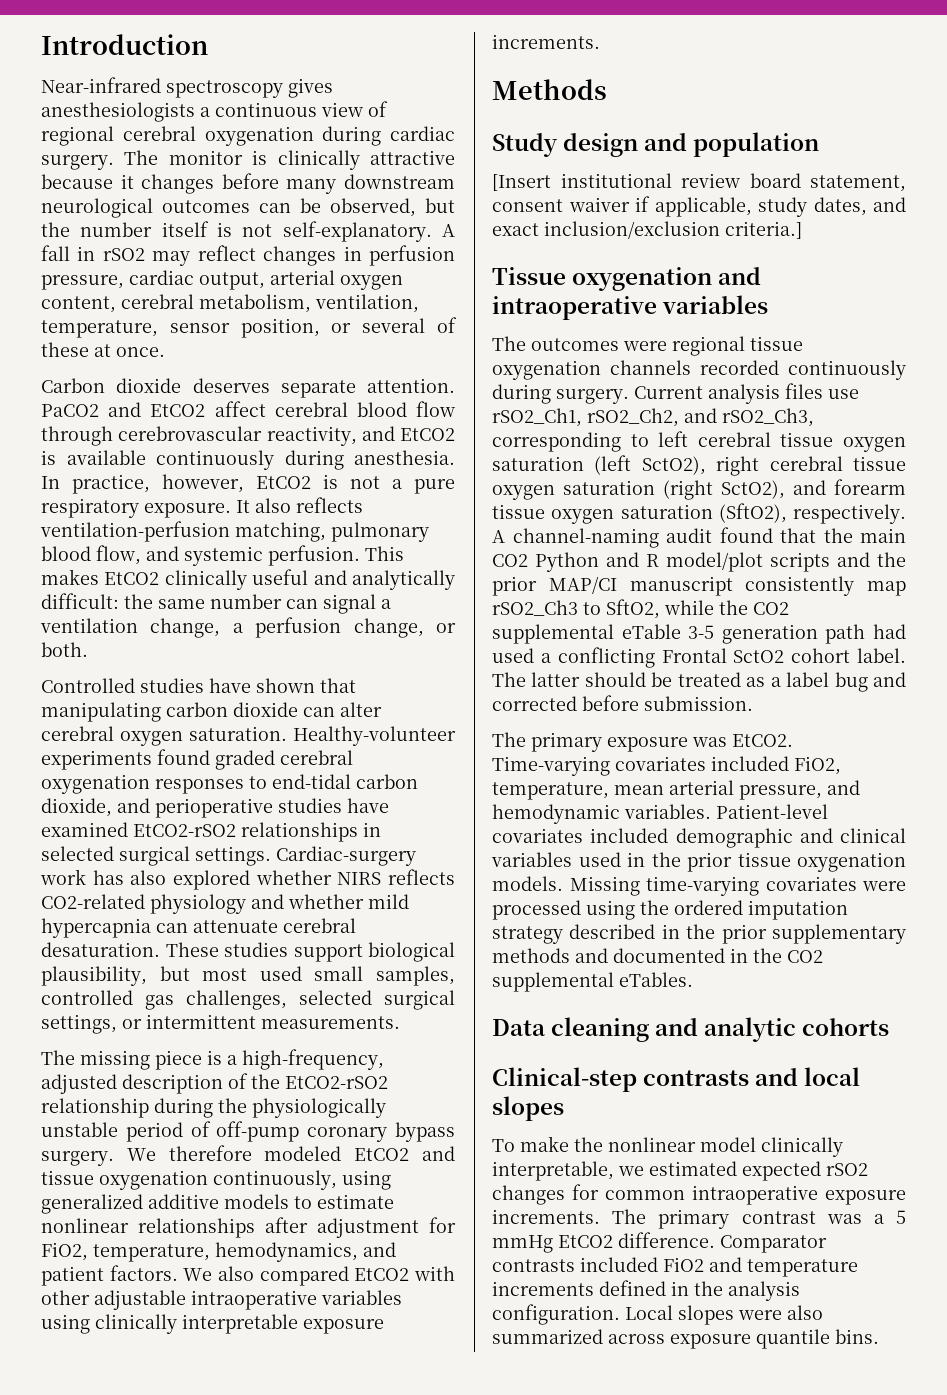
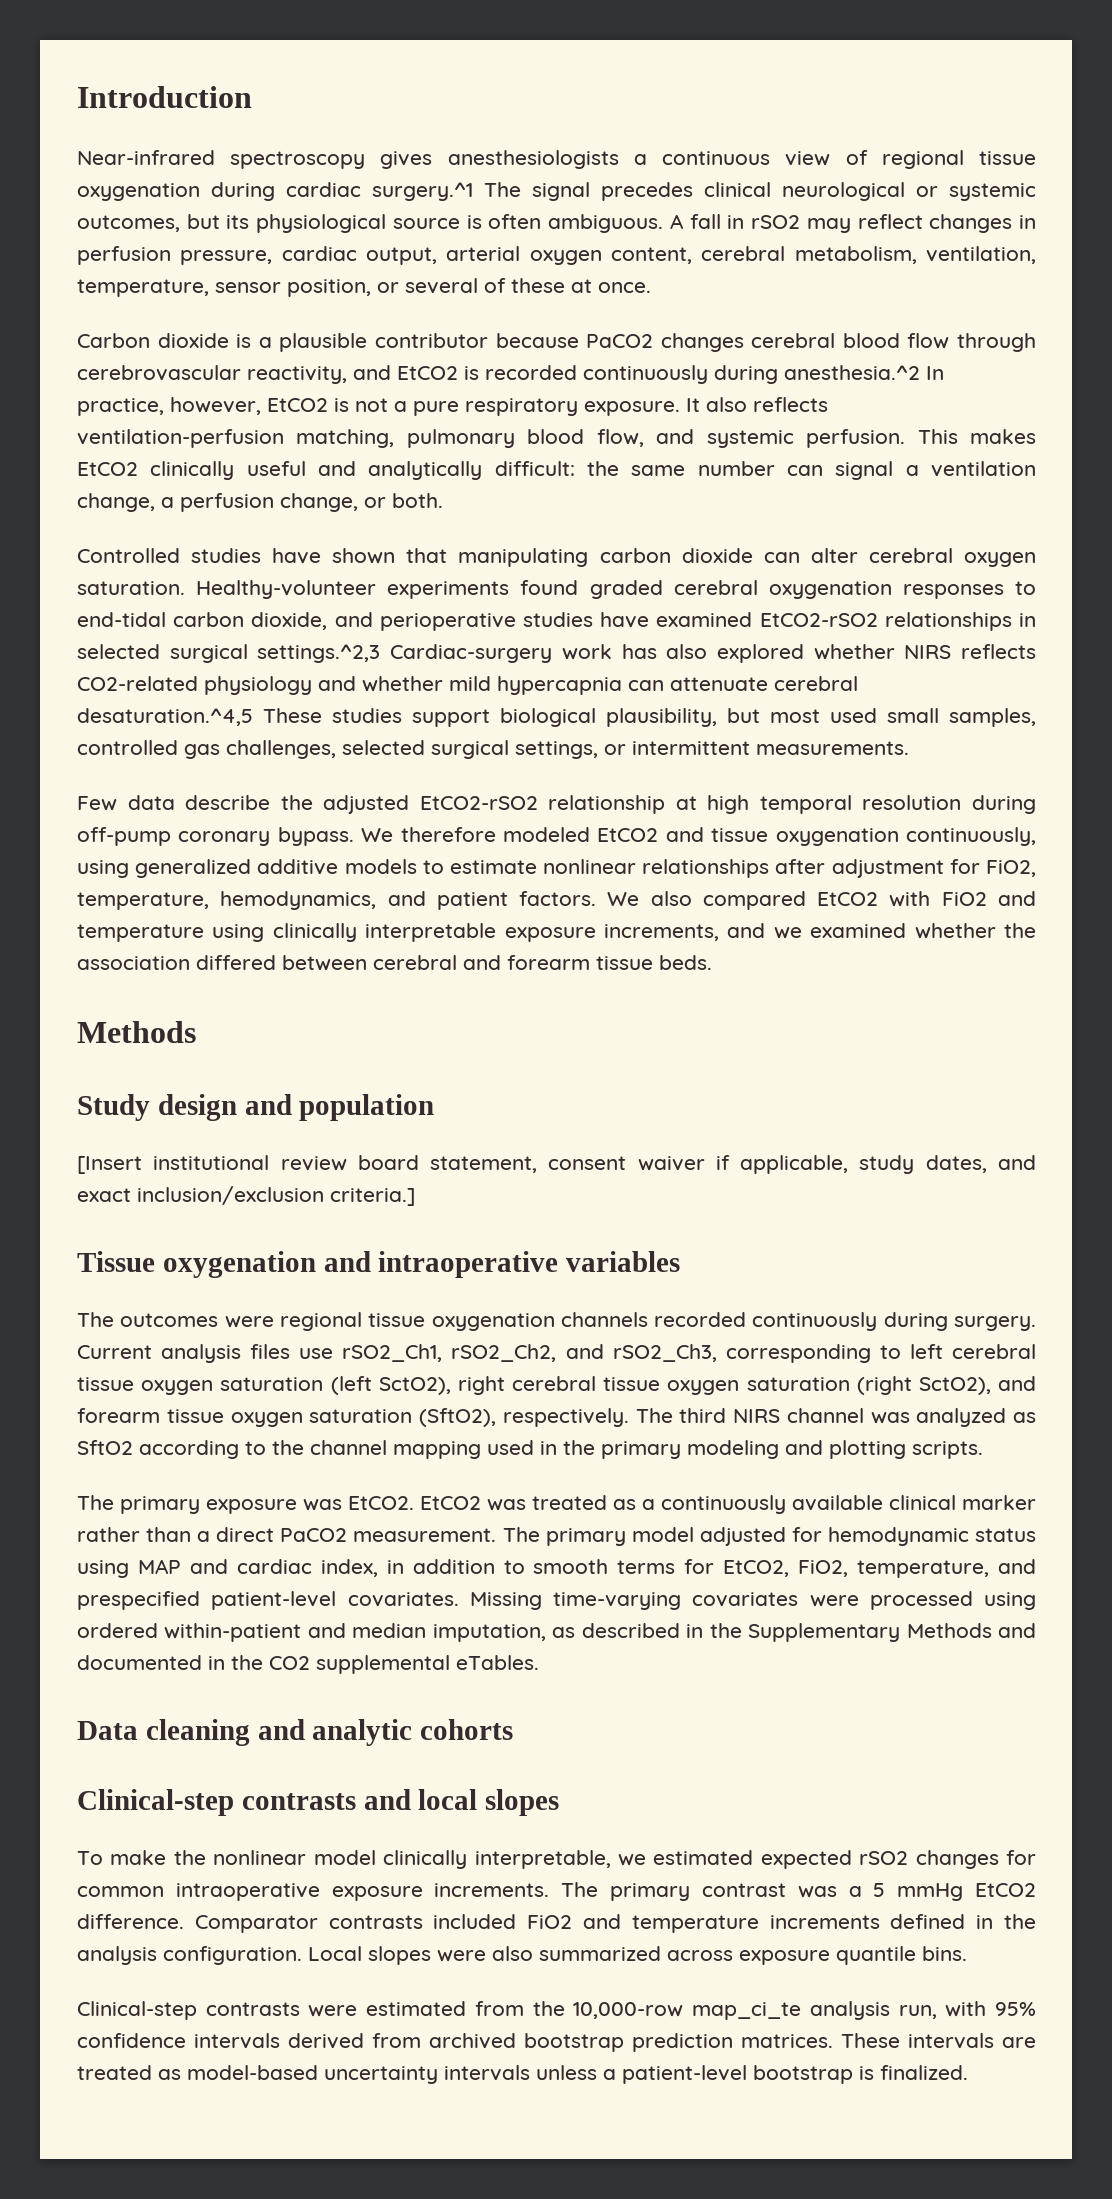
[122,126,196,141] cerebral -> [978,151,1036,165] tissue
[41,150,455,170] [41,173,455,194] [41,198,455,218] [41,221,432,242] surgery. The monitor is clinically attractive because it changes before many downstream neurological outcomes can be observed, but the number itself is not self-explanatory. -> [372,182,1036,201] [77,214,664,233] surgery.^1 The signal precedes clinical neurological or systemic outcomes, but its physiological source is often ambiguous.
[192,378,455,398] [41,401,266,417] deserves separate attention. PaCO2 and EtCO2 affect -> [236,333,744,352] is a plausible contributor because PaCO2 changes
[66,450,455,470] available continuously during anesthesia. -> [485,365,920,384] recorded continuously during anesthesia.^2
[195,846,271,866] settings. -> [257,644,381,663] settings.^2,3
[41,942,160,957] desaturation. -> [77,708,253,726] desaturation.^4,5
[41,1049,384,1070] [41,1073,388,1094] [41,1098,386,1118] [41,1121,456,1142] [41,1151,114,1166] The missing piece is a high-frequency, adjusted description of the EtCO2-rSO2 relationship during the physiologically unstable period of off-pump coronary bypass surgery. -> [77,795,1036,814] [77,827,354,846] Few data describe the adjusted EtCO2-rSO2 relationship at high temporal resolution during off-pump coronary bypass.
[41,1290,402,1310] [41,1314,384,1334] [492,34,600,49] other adjustable intraoperative variables using clinically interpretable exposure increments. -> [941,891,1036,906] [77,923,1036,942] [77,955,712,971] FiO2 and temperature using clinically interpretable exposure increments, and we examined whether the association differed between cerebral and forearm tissue beds.
[492,527,906,548] [492,552,906,572] [492,576,906,596] [492,599,789,619] [492,624,906,644] [492,647,906,668] [492,672,907,692] [492,695,753,711] A channel-naming audit found that the main CO2 Python and R model/plot scripts and the prior MAP/CI manuscript consistently map rSO2_Ch3 to SftO2, while the CO2 supplemental eTable 3-5 generation path had used a conflicting Frontal SctO2 cohort label. The latter should be treated as a label bug and corrected before submission. -> [635,1408,1036,1427] [77,1440,983,1459] The third NIRS channel was analyzed as SftO2 according to the channel mapping used in the primary modeling and plotting scripts.
[492,756,841,776] [492,780,860,800] [492,804,828,824] [492,828,906,848] [491,852,906,872] [492,876,563,891] Time-varying covariates included FiO2, temperature, mean arterial pressure, and hemodynamic variables. Patient-level covariates included demographic and clinical variables used in the prior tissue oxygenation models. -> [420,1495,1036,1514] [77,1527,1036,1546] [77,1559,1036,1578] [77,1591,459,1610] EtCO2 was treated as a continuously available clinical marker rather than a direct PaCO2 measurement. The primary model adjusted for hemodynamic status using MAP and cardiac index, in addition to smooth terms for EtCO2, FiO2, temperature, and prespecified patient-level covariates.
[640,900,848,920] [492,924,906,944] [492,948,570,963] the ordered imputation strategy described in the prior supplementary methods -> [77,1623,992,1642] ordered within-patient and median imputation, as described in the Supplementary Methods
(879, 1336) none -> [77,2001,1037,2020] [77,2033,1036,2052] [77,2065,968,2084] // Clinical-step contrasts were estimated from the 10,000-row map_ci_te analysis run, with 95% confidence intervals derived from archived bootstrap prediction matrices. These intervals are treated as model-based uncertainty intervals unless a patient-level bootstrap is finalized.

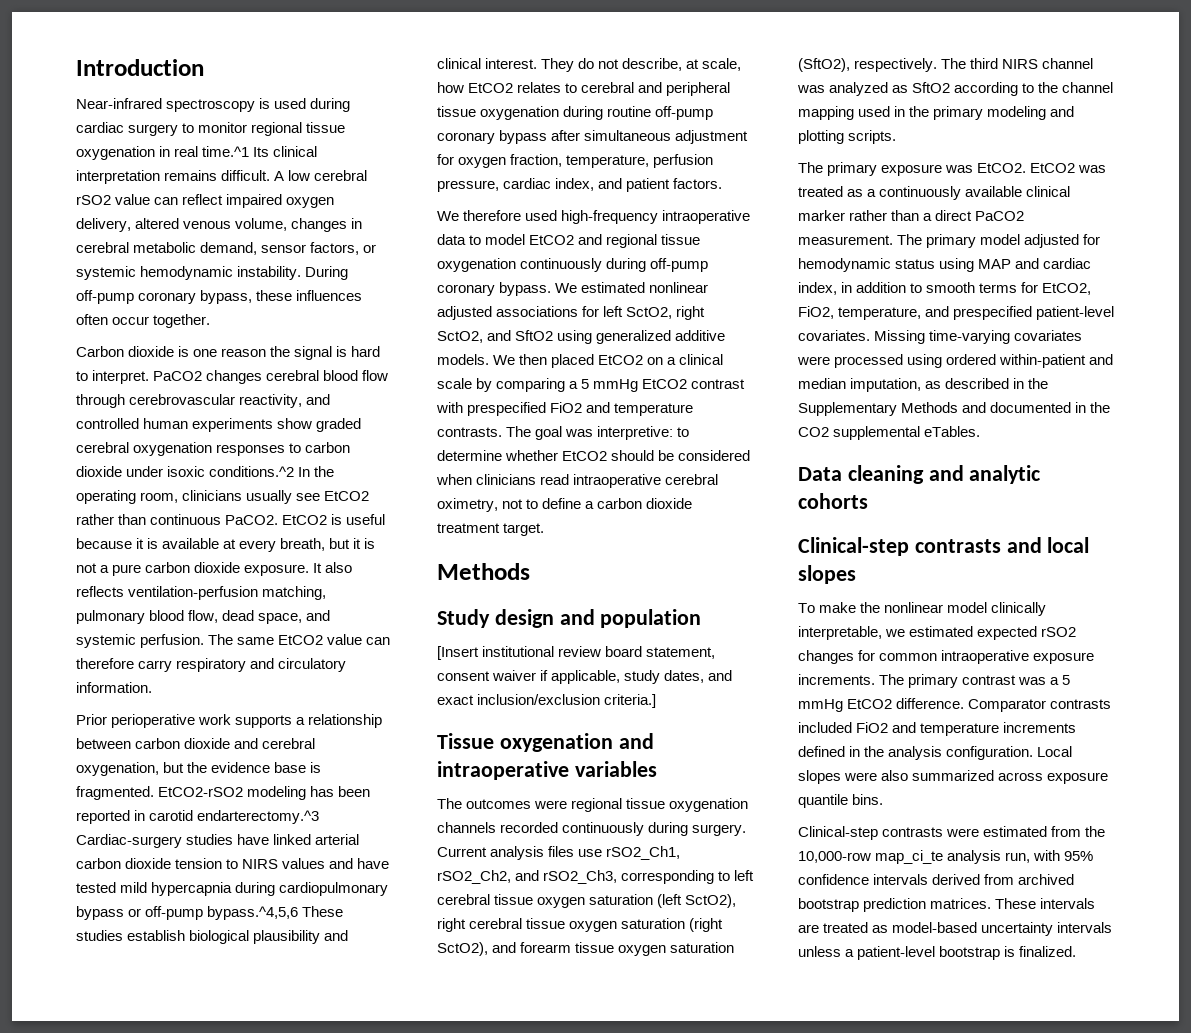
[380,150,1036,169] [77,182,1036,201] [77,214,1037,233] [77,246,1036,265] [77,278,651,297] [77,333,579,352] gives anesthesiologists a continuous view of regional tissue oxygenation during cardiac surgery.^1 The signal precedes clinical neurological or systemic outcomes, but its physiological source is often ambiguous. A fall in rSO2 may reflect changes in perfusion pressure, cardiac output, arterial oxygen content, cerebral metabolism, ventilation, temperature, sensor position, or several of these at once. // Carbon dioxide is a plausible contributor because -> [259,98,351,112] [76,122,346,136] [76,146,318,160] [76,170,368,184] [76,194,335,208] [76,218,363,232] [76,242,377,255] [76,266,349,280] [76,290,363,304] [76,314,211,328] [76,346,381,360] [76,370,150,384] is used during cardiac surgery to monitor regional tissue oxygenation in real time.^1 Its clinical interpretation remains difficult. A low cerebral rSO2 value can reflect impaired oxygen delivery, altered venous volume, changes in cerebral metabolic demand, sensor factors, or systemic hemodynamic instability. During off-pump coronary bypass, these influences often occur together. // Carbon dioxide is one reason the signal is hard to interpret.
[397,365,944,384] [77,397,328,416] EtCO2 is recorded continuously during anesthesia.^2 In practice, however, EtCO2 -> [76,418,362,432] [76,442,351,456] [76,466,335,477] [76,490,370,504] [76,514,386,525] [76,538,362,552] controlled human experiments show graded cerebral oxygenation responses to carbon dioxide under isoxic conditions.^2 In the operating room, clinicians usually see EtCO2 rather than continuous PaCO2. EtCO2 is useful because it is available at every breath, but it
[465,398,578,416] respiratory -> [145,562,241,573] carbon dioxide
(644, 438) none -> [222,610,303,624] dead space,
[917,429,1036,444] [77,461,1037,480] [77,493,443,512] [77,548,1036,567] [77,580,1036,599] [77,612,1037,631] [77,644,1037,663] [77,676,858,695] [77,708,1036,727] [77,740,909,759] [77,795,962,814] This makes EtCO2 clinically useful and analytically difficult: the same number can signal a ventilation change, a perfusion change, or both. // Controlled studies have shown that manipulating carbon dioxide can alter cerebral oxygen saturation. Healthy-volunteer experiments found graded cerebral oxygenation responses to end-tidal carbon dioxide, and perioperative studies have examined EtCO2-rSO2 relationships in selected surgical settings.^2,3 Cardiac-surgery work has also explored whether NIRS reflects CO2-related physiology and whether mild hypercapnia can attenuate cerebral desaturation.^4,5 These studies support biological plausibility, but most used small samples, controlled gas challenges, selected surgical settings, or intermittent measurements. // Few data describe the adjusted EtCO2-rSO2 relationship at high temporal resolution -> [208,634,391,645] [76,658,347,672] [76,682,152,693] [76,714,383,728] [76,738,316,749] [76,762,322,776] [76,786,371,800] [76,810,320,824] [76,834,360,848] [76,858,390,869] [76,882,389,896] [76,906,344,920] [76,930,349,944] [437,58,742,72] [437,82,731,96] [437,106,714,120] [437,130,749,144] [437,154,714,168] [437,178,723,192] [437,210,751,224] [437,234,701,248] [437,258,603,272] The same EtCO2 value can therefore carry respiratory and circulatory information. // Prior perioperative work supports a relationship between carbon dioxide and cerebral oxygenation, but the evidence base is fragmented. EtCO2-rSO2 modeling has been reported in carotid endarterectomy.^3 Cardiac-surgery studies have linked arterial carbon dioxide tension to NIRS values and have tested mild hypercapnia during cardiopulmonary bypass or off-pump bypass.^4,5,6 These studies establish biological plausibility and clinical interest. They do not describe, at scale, how EtCO2 relates to cerebral and peripheral tissue oxygenation during routine off-pump coronary bypass after simultaneous adjustment for oxygen fraction, temperature, perfusion pressure, cardiac index, and patient factors. // We therefore used high-frequency intraoperative data to model EtCO2 and regional tissue oxygenation continuously
[400,827,1036,846] [77,859,1036,878] [77,891,1036,910] [77,923,1036,942] [77,955,712,971] therefore modeled EtCO2 and tissue oxygenation continuously, using generalized additive models to estimate nonlinear relationships after adjustment for FiO2, temperature, hemodynamics, and patient factors. We also compared EtCO2 with FiO2 and temperature using clinically interpretable exposure increments, and we examined whether the association differed between cerebral and forearm tissue beds. -> [581,282,709,293] [437,306,706,320] [437,330,726,344] [437,354,724,368] [437,378,746,392] [436,402,694,416] [437,426,690,440] [437,450,751,461] [436,474,719,488] [437,498,693,512] [437,523,545,536] estimated nonlinear adjusted associations for left SctO2, right SctO2, and SftO2 using generalized additive models. We then placed EtCO2 on a clinical scale by comparing a 5 mmHg EtCO2 contrast with prespecified FiO2 and temperature contrasts. The goal was interpretive: to determine whether EtCO2 should be considered when clinicians read intraoperative cerebral oximetry, not to define a carbon dioxide treatment target.

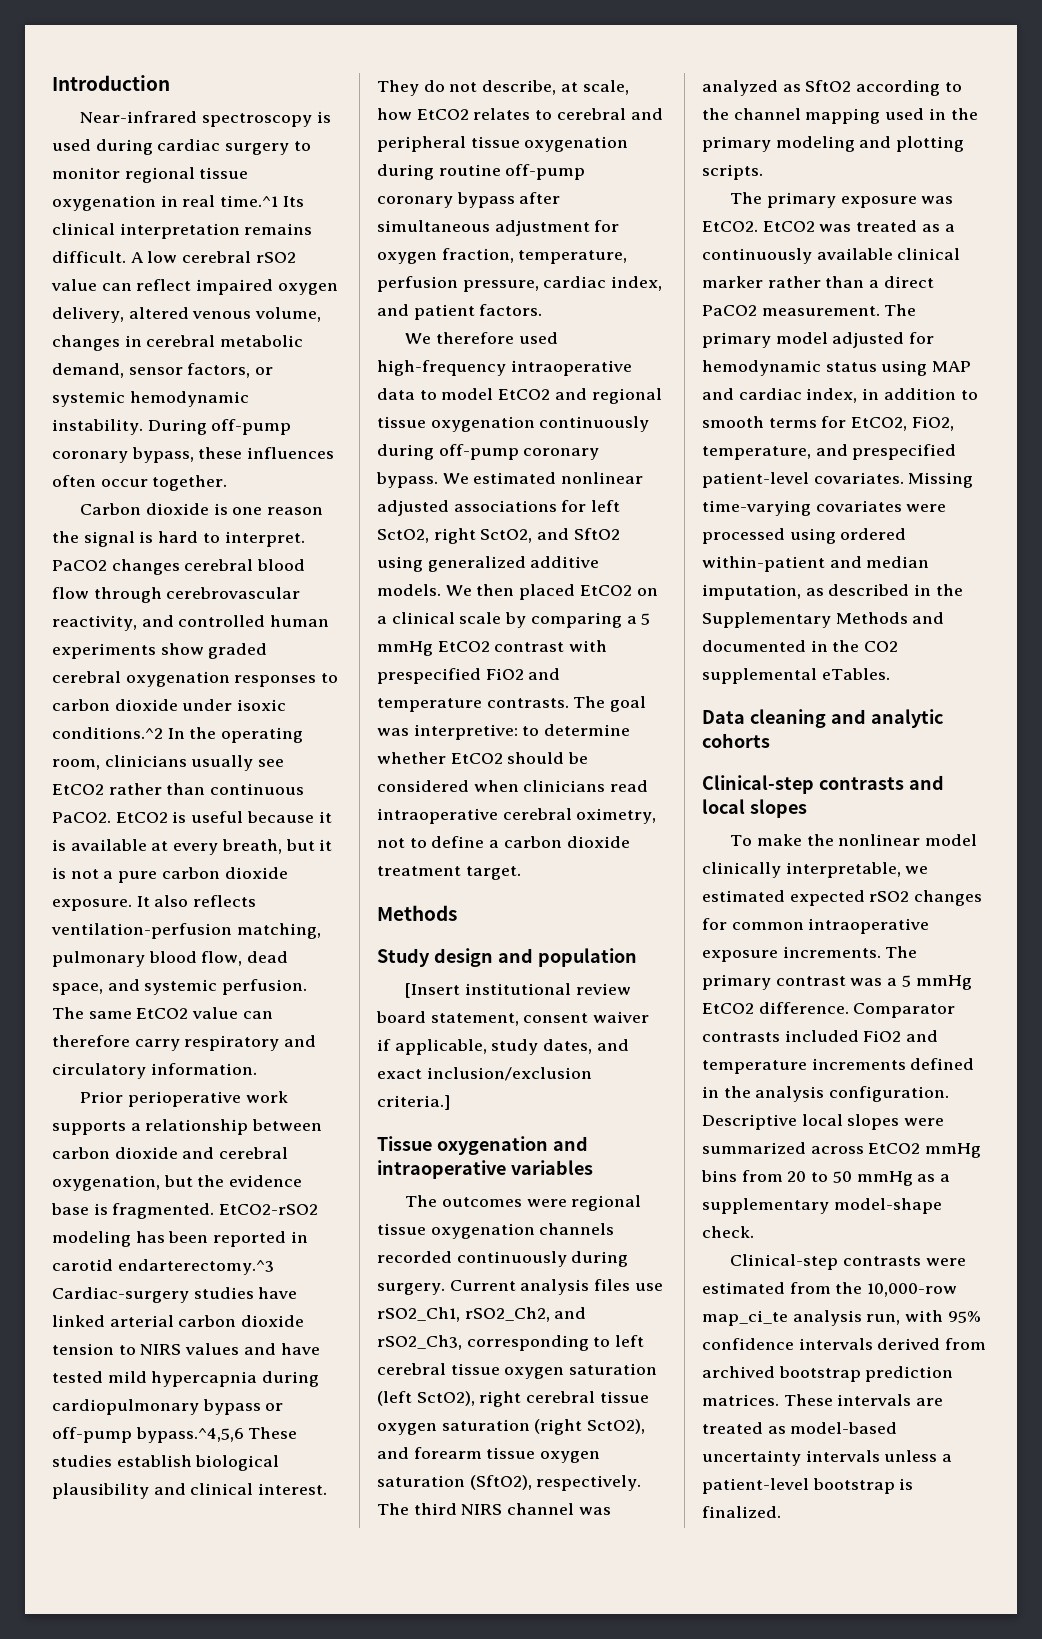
[1037,746,1073,757] Local -> [702,1114,843,1130] Descriptive local
[881,770,909,781] also -> (945, 1122) none
[1047,772,1109,784] [798,794,884,808] exposure quantile bins. -> [868,1143,982,1158] [701,1170,951,1186] [702,1198,942,1214] [702,1226,754,1238] EtCO2 mmHg bins from 20 to 50 mmHg as a supplementary model-shape check.

